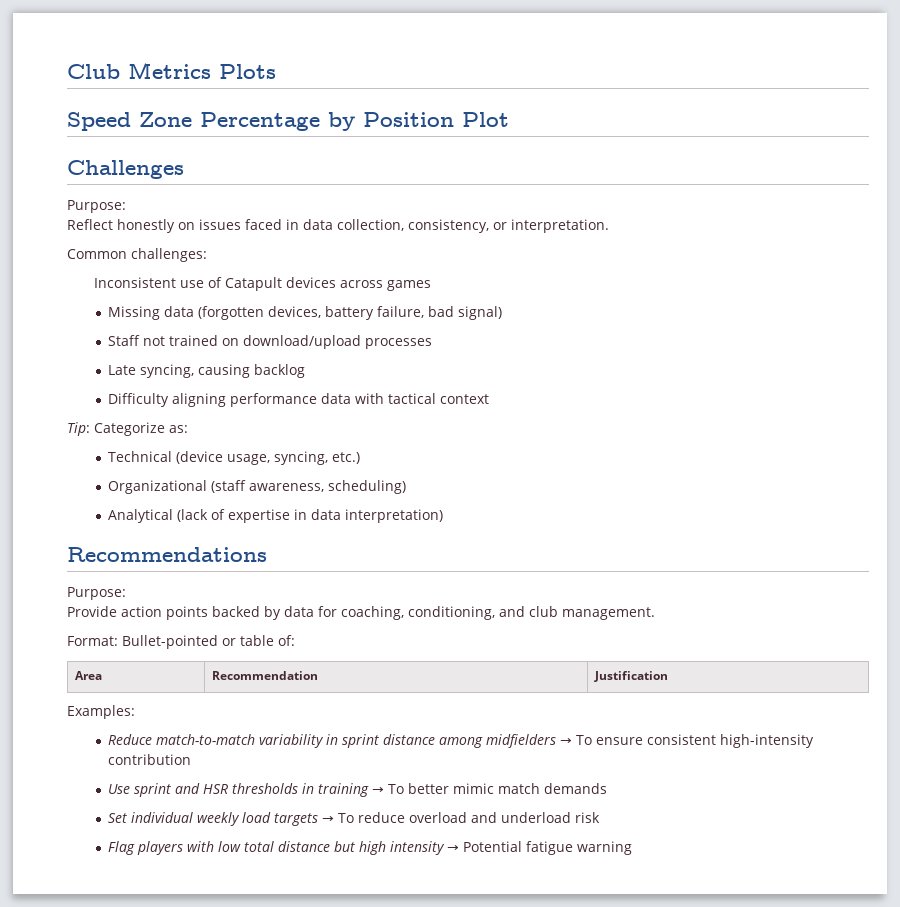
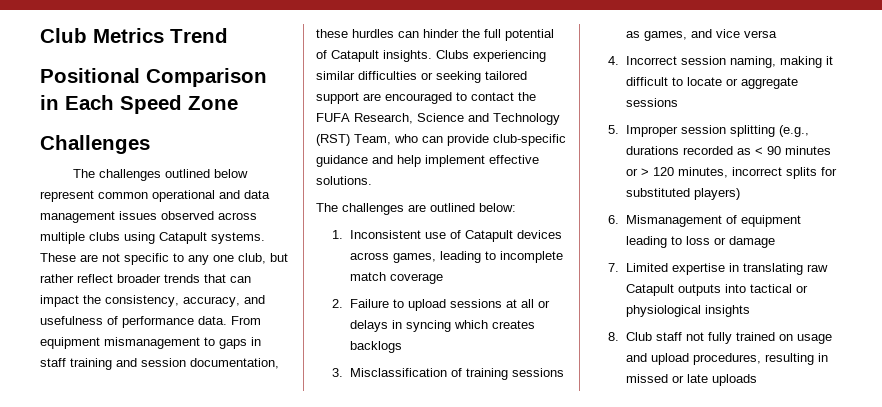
[219,64,276,79] [67,112,509,131] [67,160,184,179] [67,200,126,213] [67,219,609,233] [67,248,207,262] Plots // Speed Zone Percentage by Position Plot // Challenges // Purpose: // Reflect honestly on issues faced in data collection, consistency, or interpretation. // Common challenges: // -> [170,28,228,43] [40,68,267,87] [40,95,238,114] [40,135,150,154] [73,169,249,181] [40,190,270,202] [40,211,257,223] [40,232,265,244] [40,253,288,265] [40,274,251,283] [40,295,265,307] [40,316,261,328] [40,337,261,349] [40,358,279,370] [316,29,554,41] [316,50,546,62] [316,71,527,83] [316,92,536,104] [316,113,560,125] [316,134,566,146] [316,155,539,167] [316,176,372,185] [316,203,516,215] [332,230,344,239] Trend // Positional Comparison in Each Speed Zone // Challenges // The challenges outlined below represent common operational and data management issues observed across multiple clubs using Catapult systems. These are not specific to any one club, but rather reflect broader trends that can impact the consistency, accuracy, and usefulness of performance data. From equipment mismanagement to gaps in staff training and session documentation, these hurdles can hinder the full potential of Catapult insights. Clubs experiencing similar difficulties or seeking tailored support are encouraged to contact the FUFA Research, Science and Technology (RST) Team, who can provide club-specific guidance and help implement effective solutions. // The challenges are outlined below: // 1.
[386,280,431,291] [108,306,503,320] [108,335,433,349] [108,364,306,378] [108,393,490,407] [67,422,188,436] [108,451,361,465] [108,480,407,494] [108,509,444,523] [67,547,267,562] [67,587,126,600] [67,606,655,620] [67,635,295,649] [75,671,103,680] [212,671,319,680] [594,671,669,682] [67,705,135,719] [108,734,815,748] [108,754,192,765] [108,783,608,797] [108,812,601,826] [108,841,633,855] games // Missing data (forgotten devices, battery failure, bad signal) // Staff not trained on download/upload processes // Late syncing, causing backlog // Difficulty aligning performance data with tactical context // Tip: Categorize as: // Technical (device usage, syncing, etc.) // Organizational (staff awareness, scheduling) // Analytical (lack of expertise in data interpretation) // Recommendations // Purpose: // Provide action points backed by data for coaching, conditioning, and club management. // Format: Bullet-pointed or table of: // Area | Recommendation | Justification // Examples: // Reduce match-to-match variability in sprint distance among midfielders → To ensure consistent high-intensity contribution // Use sprint and HSR thresholds in training → To better mimic match demands // Set individual weekly load targets → To reduce overload and underload risk // Flag players with low total distance but high intensity → Potential fatigue warning -> [392,251,563,263] [349,272,443,284] [332,299,550,311] [349,320,535,332] [349,341,402,353] [332,368,564,380] [625,29,777,41] [608,56,833,68] [625,77,798,89] [625,98,678,107] [608,125,809,137] [625,146,831,155] [625,167,837,179] [625,188,740,200] [608,215,801,227] [625,236,775,248] [608,263,828,275] [625,284,808,296] [625,305,750,317] [608,332,832,344] [625,353,828,365] [625,374,757,386] games, leading to incomplete match coverage // 2. Failure to upload sessions at all or delays in syncing which creates backlogs // 3. Misclassification of training sessions as games, and vice versa // 4. Incorrect session naming, making it difficult to locate or aggregate sessions // 5. Improper session splitting (e.g., durations recorded as < 90 minutes or > 120 minutes, incorrect splits for substituted players) // 6. Mismanagement of equipment leading to loss or damage // 7. Limited expertise in translating raw Catapult outputs into tactical or physiological insights // 8. Club staff not fully trained on usage and upload procedures, resulting in missed or late uploads

